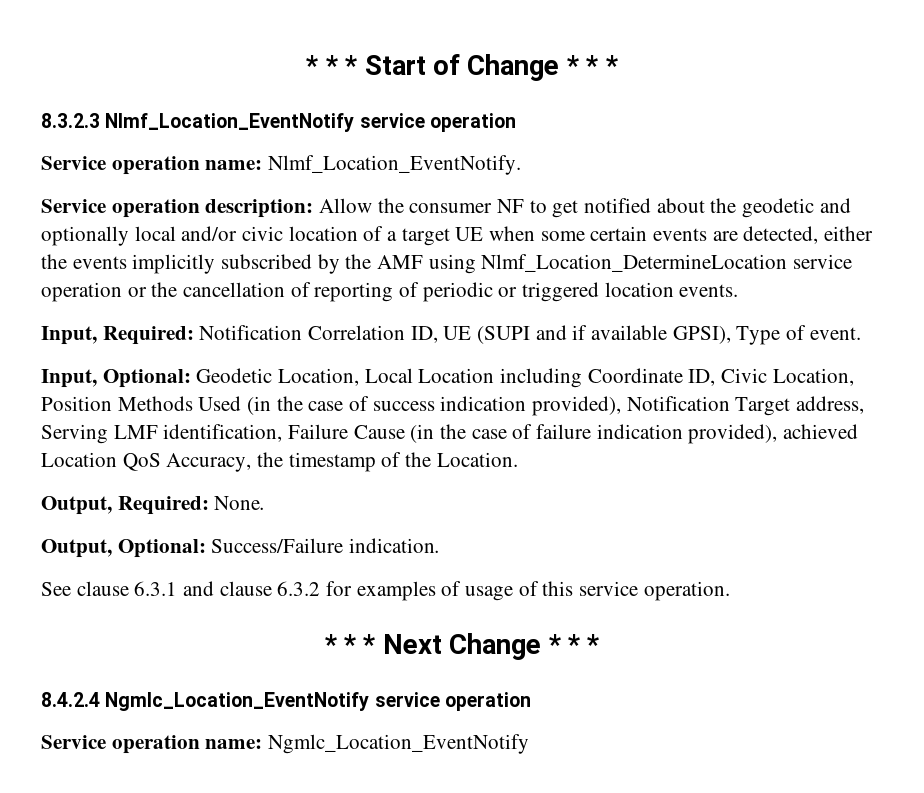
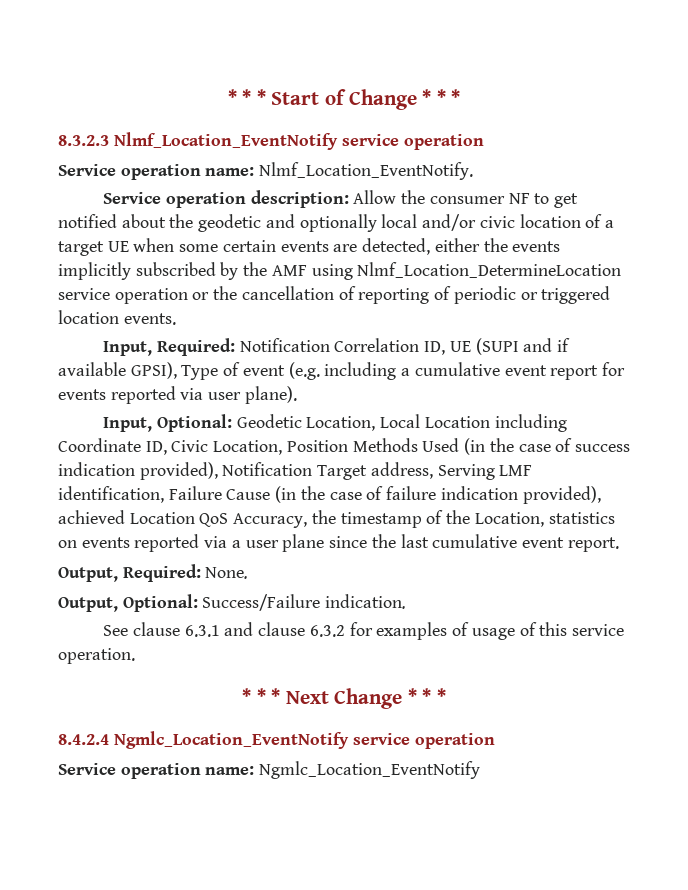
[809,327,861,340] event. -> [242,362,625,380] [58,386,297,404] event (e.g. including a cumulative event report for events reported via user plane).
[436,452,518,467] Location. -> [474,512,615,527] [58,534,619,552] Location, statistics on events reported via a user plane since the last cumulative event report.

